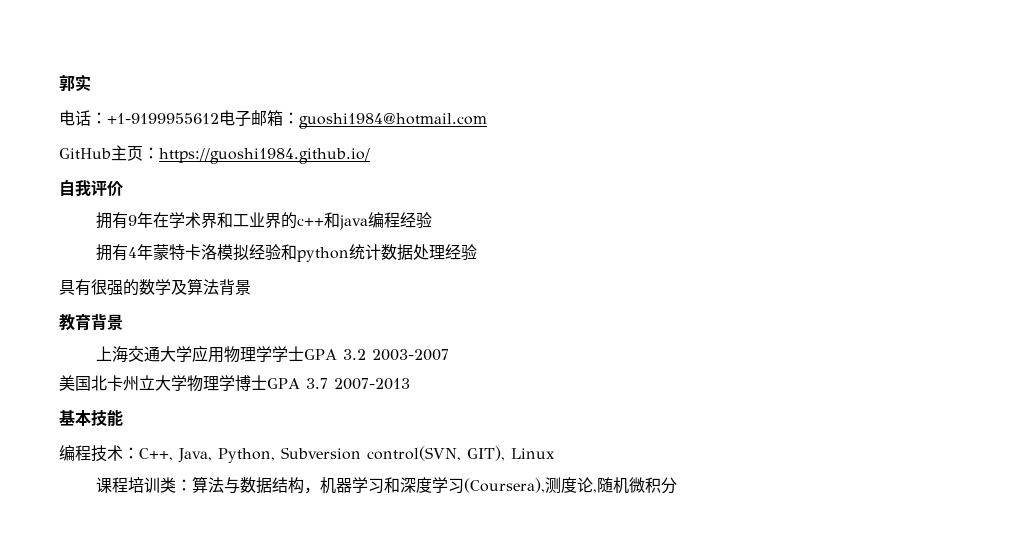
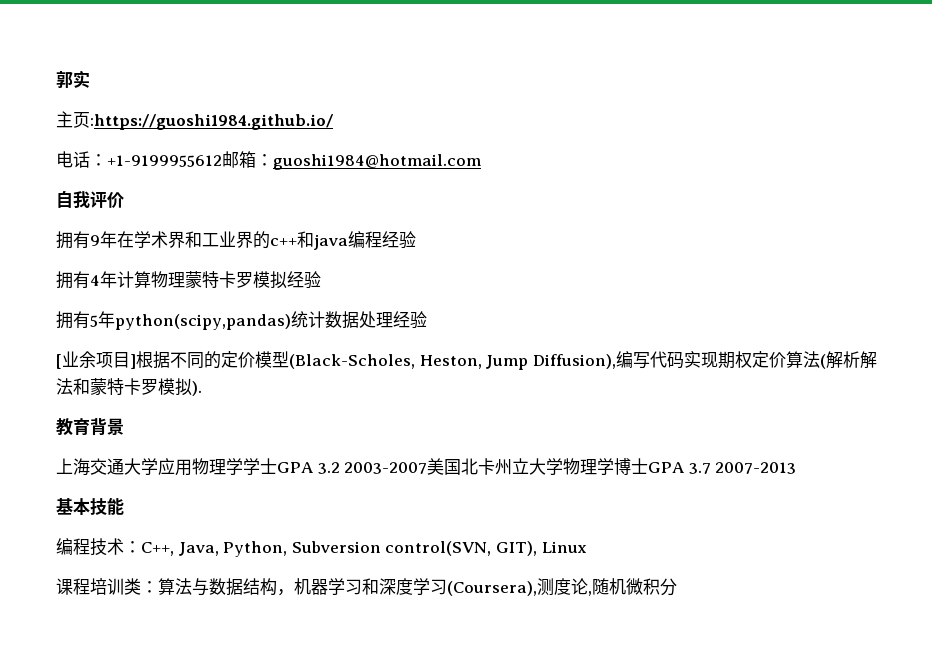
(91, 82) none -> [56,111,333,130] // 主页:https://guoshi1984.github.io/
[219,110,251,127] 电子 -> (222, 161) none
[59,145,370,164] // GitHub主页：https://guoshi1984.github.io/ -> (481, 162) none
[152,244,217,260] 蒙特卡洛 -> [117,271,253,288] 计算物理蒙特卡罗
[280,244,349,262] 和python -> [56,311,291,330] // 拥有5年python(scipy,pandas)
[59,278,251,296] 具有很强的数学及算法背景 -> [56,351,877,370] [56,378,202,396] [业余项目]根据不同的定价模型(Black-Scholes, Heston, Jump Diffusion),编写代码实现期权定价算法(解析解法和蒙特卡罗模拟).
(449, 355) // -> (428, 468) none

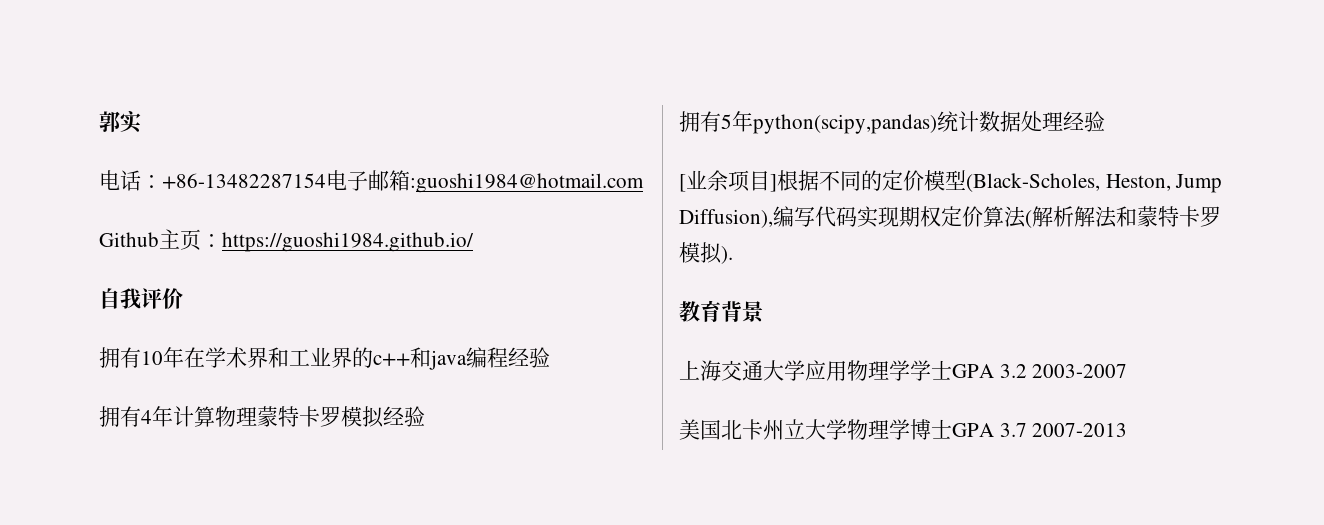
[56,111,333,130] // 主页:https://guoshi1984.github.io/ -> (142, 122) none
[107,151,481,170] +1-9199955612邮箱：guoshi1984@hotmail.com -> [162,170,644,193] [99,229,474,252] +86-13482287154电子邮箱:guoshi1984@hotmail.com // Github主页：https://guoshi1984.github.io/
[90,235,100,246] 9 -> [141,351,163,365] 10
(428, 468) none -> (1128, 371) //
[56,497,124,515] [56,538,587,557] [56,578,677,596] // 基本技能 // 编程技术：C++, Java, Python, Subversion control(SVN, GIT), Linux // 课程培训类：算法与数据结构，机器学习和深度学习(Coursera),测度论,随机微积分 -> (1128, 430) none

